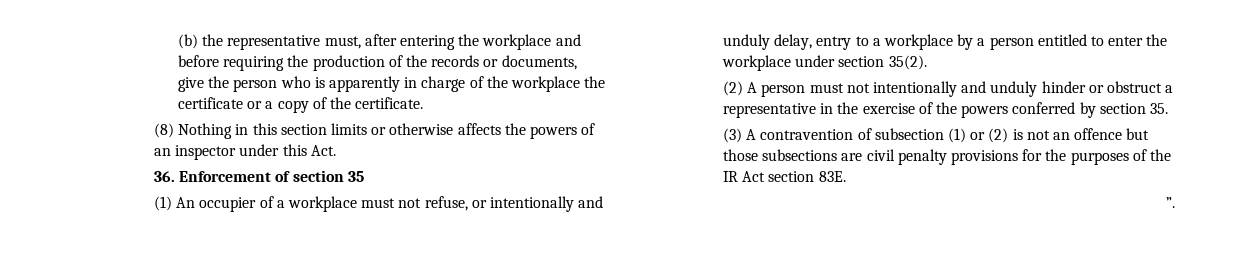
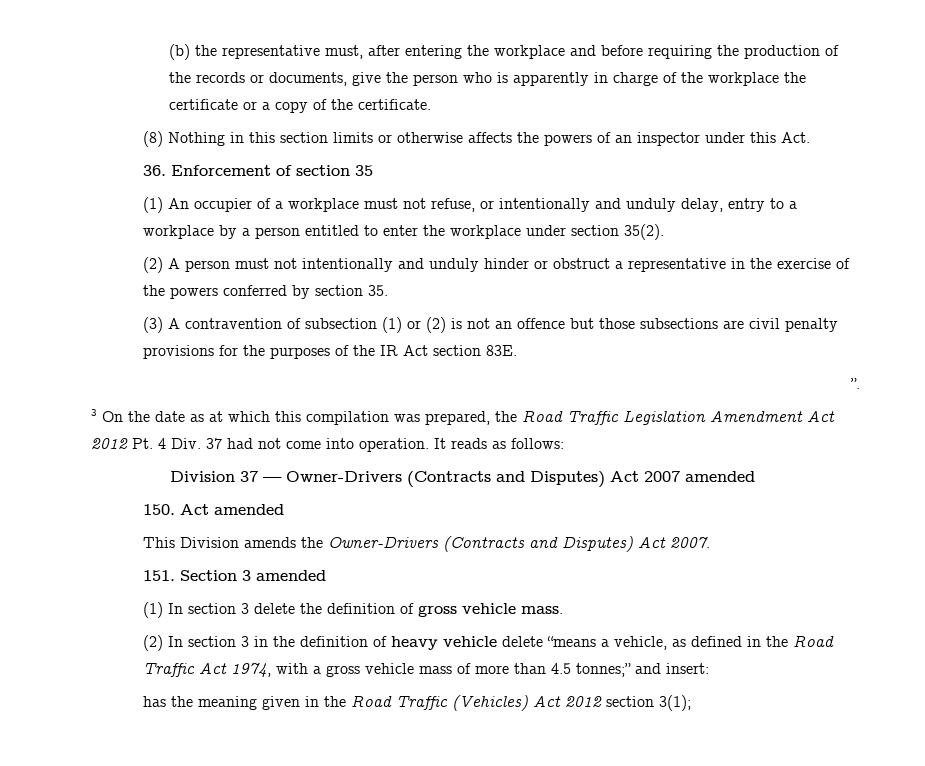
(1175, 202) none -> [90,409,835,425] [90,438,564,452] [170,471,755,488] [142,504,284,515] [142,536,710,552] [142,570,326,581] [142,602,563,618] [142,635,834,651] [142,663,709,678] [142,695,691,711] // 3 On the date as at which this compilation was prepared, the Road Traffic Legislation Amendment Act 2012 Pt. 4 Div. 37 had not come into operation. It reads as follows: // Division 37 — Owner-Drivers (Contracts and Disputes) Act 2007 amended // 150. Act amended // This Division amends the Owner-Drivers (Contracts and Disputes) Act 2007. // 151. Section 3 amended // (1) In section 3 delete the definition of gross vehicle mass. // (2) In section 3 in the definition of heavy vehicle delete “means a vehicle, as defined in the Road Traffic Act 1974, with a gross vehicle mass of more than 4.5 tonnes;” and insert: // has the meaning given in the Road Traffic (Vehicles) Act 2012 section 3(1);

